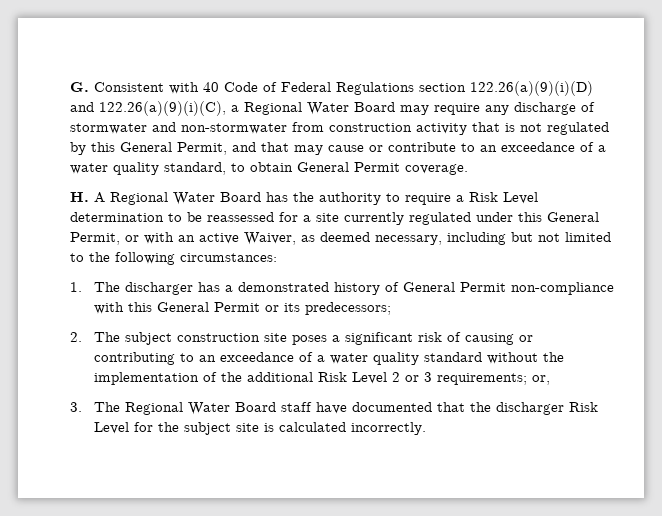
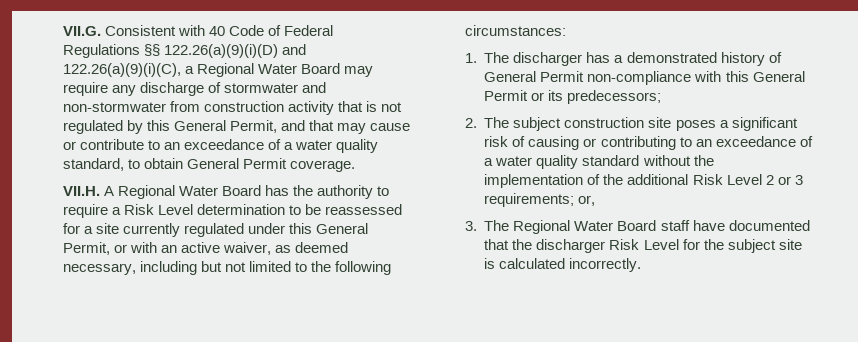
[69,82,89,92] G. -> [62,26,101,36] VII.G.
[418,83,466,92] section -> [143,44,160,56] §§
[69,192,89,202] H. -> [62,186,100,196] VII.H.
[243,232,296,245] Waiver, -> [222,242,271,255] waiver,

